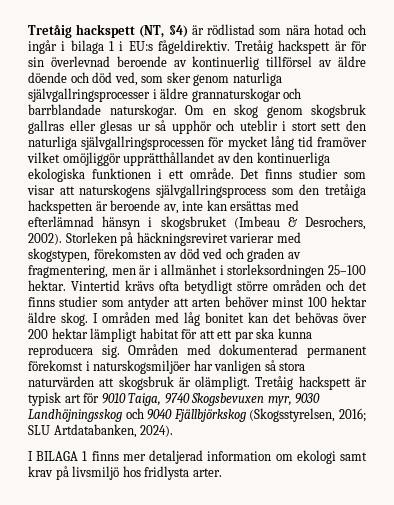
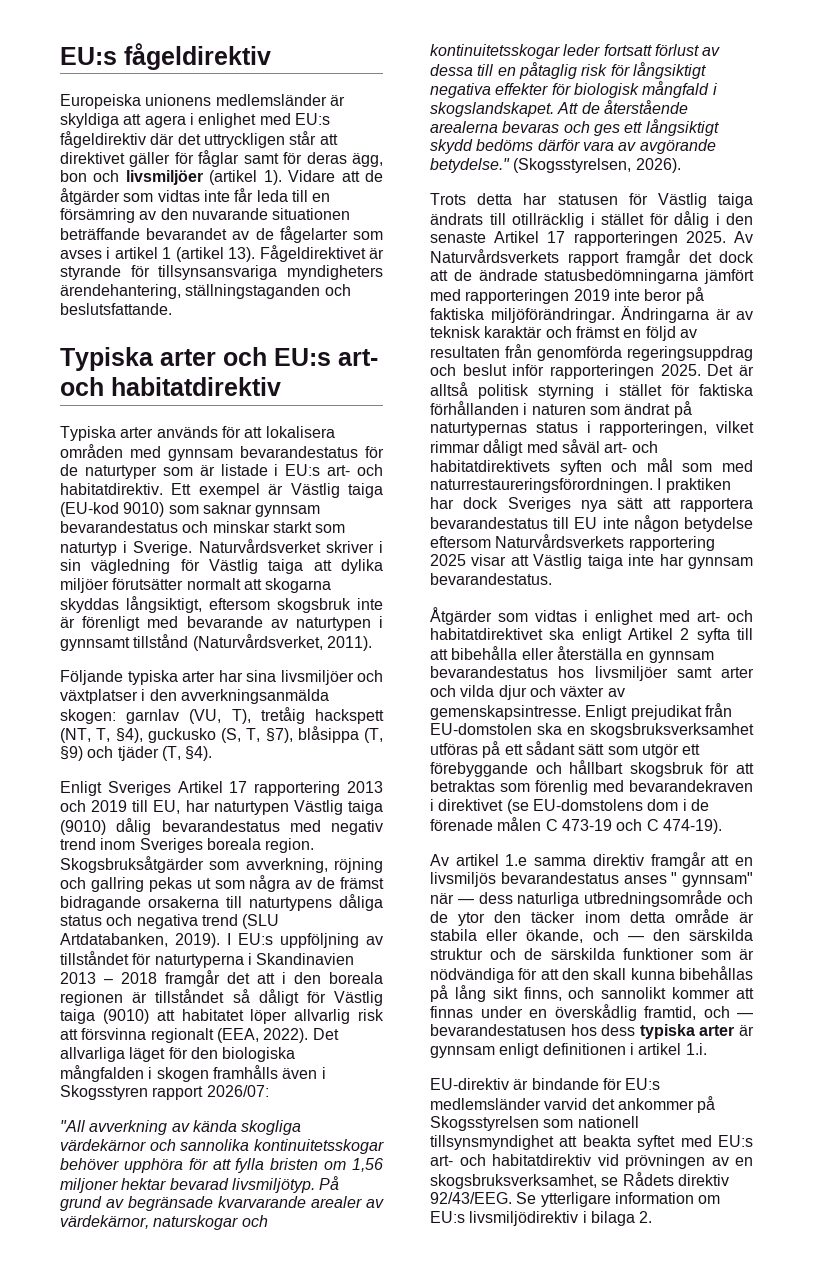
[28,24,367,38] [28,40,367,54] [28,56,366,70] [28,72,282,86] [28,88,302,102] [28,104,366,118] [28,120,366,134] [28,136,367,150] [27,152,330,166] [28,168,366,182] [27,184,366,198] [28,200,299,214] [28,216,366,230] [28,232,301,246] [28,248,301,262] [28,264,366,278] [28,280,367,294] [28,296,368,310] [28,312,367,326] [28,328,312,342] [28,344,367,358] [28,360,306,374] [28,376,367,390] [28,392,321,406] [28,408,366,422] [28,424,174,438] [28,450,367,464] [28,466,222,480] Tretåig hackspett (NT, §4) är rödlistad som nära hotad och ingår i bilaga 1 i EU:s fågeldirektiv. Tretåig hackspett är för sin överlevnad beroende av kontinuerlig tillförsel av äldre döende och död ved, som sker genom naturliga självgallringsprocesser i äldre grannaturskogar och barrblandade naturskogar. Om en skog genom skogsbruk gallras eller glesas ur så upphör och uteblir i stort sett den naturliga självgallringsprocessen för mycket lång tid framöver vilket omöjliggör upprätthållandet av den kontinuerliga ekologiska funktionen i ett område. Det finns studier som visar att naturskogens självgallringsprocess som den tretåiga hackspetten är beroende av, inte kan ersättas med efterlämnad hänsyn i skogsbruket (Imbeau & Desrochers, 2002). Storleken på häckningsreviret varierar med skogstypen, förekomsten av död ved och graden av fragmentering, men är i allmänhet i storleksordningen 25–100 hektar. Vintertid krävs ofta betydligt större områden och det finns studier som antyder att arten behöver minst 100 hektar äldre skog. I områden med låg bonitet kan det behövas över 200 hektar lämpligt habitat för att ett par ska kunna reproducera sig. Områden med dokumenterad permanent förekomst i naturskogsmiljöer har vanligen så stora naturvärden att skogsbruk är olämpligt. Tretåig hackspett är typisk art för 9010 Taiga, 9740 Skogsbevuxen myr, 9030 Landhöjningsskog och 9040 Fjällbjörkskog (Skogsstyrelsen, 2016; SLU Artdatabanken, 2024). // I BILAGA 1 finns mer detaljerad information om ekologi samt krav på livsmiljö hos fridlysta arter. -> [60,43,271,70] [60,94,345,109] [60,113,330,128] [60,131,338,148] [60,150,383,167] [60,170,383,185] [60,188,331,205] [60,208,351,223] [60,226,384,243] [60,245,384,262] [60,265,383,280] [60,284,351,299] [60,303,172,315] [60,347,378,371] [60,377,281,396] [60,426,335,441] [60,444,384,461] [60,464,383,479] [60,483,383,498] [60,502,321,517] [60,521,346,533] [60,539,383,556] [60,559,383,574] [60,578,332,593] [60,596,383,613] [60,616,384,631] [60,634,372,651] [60,670,383,685] [60,689,329,704] [60,707,384,724] [60,726,383,743] [60,746,213,761] [60,781,384,796] [60,800,383,815] [60,818,383,835] [60,838,315,853] [60,856,383,873] [60,875,384,892] [60,894,383,911] [60,914,280,929] [60,933,383,948] [60,951,355,968] [60,970,383,987] [60,989,383,1006] [60,1009,384,1024] [60,1028,339,1043] [60,1047,296,1062] [60,1065,326,1082] [60,1085,269,1100] [60,1120,302,1135] [60,1139,384,1154] [60,1158,383,1173] [60,1176,340,1193] [60,1196,384,1211] [60,1215,268,1230] [430,44,721,59] [430,62,706,79] [430,81,717,98] [430,100,688,117] [430,119,719,136] [430,139,716,154] [430,158,681,173] [430,193,753,208] [430,211,753,228] [430,231,753,246] [430,249,754,266] [430,269,754,284] [430,287,704,304] [430,306,753,323] [430,326,697,341] [430,344,753,361] [430,364,754,379] [430,382,753,399] [430,401,692,418] [430,421,754,436] [430,439,658,456] [430,458,753,475] [430,478,731,493] [430,497,753,512] [430,515,753,532] [430,534,715,551] [430,554,753,569] [430,573,552,585] [430,607,753,625] [430,628,753,643] [430,646,714,663] [430,666,754,681] [430,685,625,700] [430,703,732,720] [430,723,754,738] [430,741,701,758] [430,760,754,777] [430,780,753,795] [430,799,709,814] [430,817,722,834] [430,852,753,869] [430,872,753,887] [430,890,753,907] [430,909,754,926] [430,929,753,943] [430,948,754,960] [430,966,753,983] [430,985,754,1002] [430,1004,753,1021] [430,1024,754,1039] [430,1043,707,1058] [430,1078,661,1090] [430,1096,716,1113] [430,1116,639,1131] [430,1135,753,1150] [430,1154,753,1169] [430,1172,729,1189] [430,1192,721,1207] [430,1211,653,1226] EU:s fågeldirektiv // Europeiska unionens medlemsländer är skyldiga att agera i enlighet med EU:s fågeldirektiv där det uttryckligen står att direktivet gäller för fåglar samt för deras ägg, bon och livsmiljöer (artikel 1). Vidare att de åtgärder som vidtas inte får leda till en försämring av den nuvarande situationen beträffande bevarandet av de fågelarter som avses i artikel 1 (artikel 13). Fågeldirektivet är styrande för tillsynsansvariga myndigheters ärendehantering, ställningstaganden och beslutsfattande. // Typiska arter och EU:s art- och habitatdirektiv // Typiska arter används för att lokalisera områden med gynnsam bevarandestatus för de naturtyper som är listade i EU:s art- och habitatdirektiv. Ett exempel är Västlig taiga (EU-kod 9010) som saknar gynnsam bevarandestatus och minskar starkt som naturtyp i Sverige. Naturvårdsverket skriver i sin vägledning för Västlig taiga att dylika miljöer förutsätter normalt att skogarna skyddas långsiktigt, eftersom skogsbruk inte är förenligt med bevarande av naturtypen i gynnsamt tillstånd (Naturvårdsverket, 2011). // Följande typiska arter har sina livsmiljöer och växtplatser i den avverkningsanmälda skogen: garnlav (VU, T), tretåig hackspett (NT, T, §4), guckusko (S, T, §7), blåsippa (T, §9) och tjäder (T, §4). // Enligt Sveriges Artikel 17 rapportering 2013 och 2019 till EU, har naturtypen Västlig taiga (9010) dålig bevarandestatus med negativ trend inom Sveriges boreala region. Skogsbruksåtgärder som avverkning, röjning och gallring pekas ut som några av de främst bidragande orsakerna till naturtypens dåliga status och negativa trend (SLU Artdatabanken, 2019). I EU:s uppföljning av tillståndet för naturtyperna i Skandinavien 2013 – 2018 framgår det att i den boreala regionen är tillståndet så dåligt för Västlig taiga (9010) att habitatet löper allvarlig risk att försvinna regionalt (EEA, 2022). Det allvarliga läget för den biologiska mångfalden i skogen framhålls även i Skogsstyren rapport 2026/07: // "All avverkning av kända skogliga värdekärnor och sannolika kontinuitetsskogar behöver upphöra för att fylla bristen om 1,56 miljoner hektar bevarad livsmiljötyp. På grund av begränsade kvarvarande arealer av värdekärnor, naturskogar och kontinuitetsskogar leder fortsatt förlust av dessa till en påtaglig risk för långsiktigt negativa effekter för biologisk mångfald i skogslandskapet. Att de återstående arealerna bevaras och ges ett långsiktigt skydd bedöms därför vara av avgörande betydelse." (Skogsstyrelsen, 2026). // Trots detta har statusen för Västlig taiga ändrats till otillräcklig i stället för dålig i den senaste Artikel 17 rapporteringen 2025. Av Naturvårdsverkets rapport framgår det dock att de ändrade statusbedömningarna jämfört med rapporteringen 2019 inte beror på faktiska miljöförändringar. Ändringarna är av teknisk karaktär och främst en följd av resultaten från genomförda regeringsuppdrag och beslut inför rapporteringen 2025. Det är alltså politisk styrning i stället för faktiska förhållanden i naturen som ändrat på naturtypernas status i rapporteringen, vilket rimmar dåligt med såväl art- och habitatdirektivets syften och mål som med naturrestaureringsförordningen. I praktiken har dock Sveriges nya sätt att rapportera bevarandestatus till EU inte någon betydelse eftersom Naturvårdsverkets rapportering 2025 visar att Västlig taiga inte har gynnsam bevarandestatus. // Åtgärder som vidtas i enlighet med art- och habitatdirektivet ska enligt Artikel 2 syfta till att bibehålla eller återställa en gynnsam bevarandestatus hos livsmiljöer samt arter och vilda djur och växter av gemenskapsintresse. Enligt prejudikat från EU-domstolen ska en skogsbruksverksamhet utföras på ett sådant sätt som utgör ett förebyggande och hållbart skogsbruk för att betraktas som förenlig med bevarandekraven i direktivet (se EU-domstolens dom i de förenade målen C 473-19 och C 474-19). // Av artikel 1.e samma direktiv framgår att en livsmiljös bevarandestatus anses " gynnsam" när — dess naturliga utbredningsområde och de ytor den täcker inom detta område är stabila eller ökande, och — den särskilda struktur och de särskilda funktioner som är nödvändiga för att den skall kunna bibehållas på lång sikt finns, och sannolikt kommer att finnas under en överskådlig framtid, och — bevarandestatusen hos dess typiska arter är gynnsam enligt definitionen i artikel 1.i. // EU-direktiv är bindande för EU:s medlemsländer varvid det ankommer på Skogsstyrelsen som nationell tillsynsmyndighet att beakta syftet med EU:s art- och habitatdirektiv vid prövningen av en skogsbruksverksamhet, se Rådets direktiv 92/43/EEG. Se ytterligare information om EU:s livsmiljödirektiv i bilaga 2.

